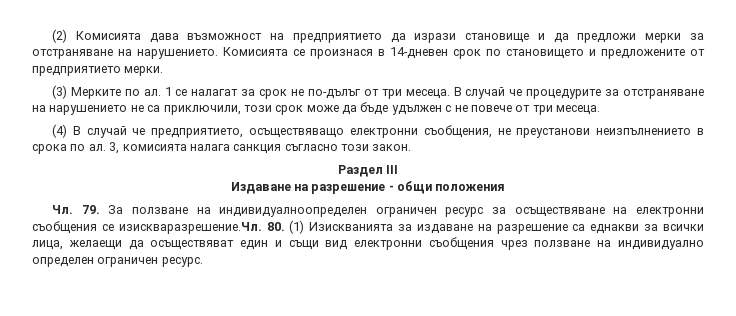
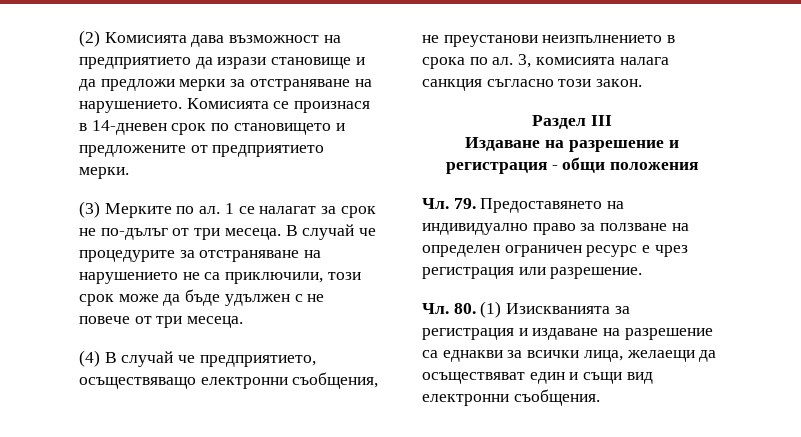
(386, 189) none -> [668,140,679,148] [445,162,547,174] и регистрация
[108,205,368,217] За ползване на индивидуалноопределен -> [480,198,625,213] [422,223,689,235] [422,245,500,257] Предоставянето на индивидуално право за ползване на определен
[492,207,704,217] [32,221,262,234] за осъществяване на електронни съобщения се изискваразрешение.Чл. -> [642,245,688,257] [422,267,643,279] [422,303,449,314] е чрез регистрация или разрешение. // Чл.
(413, 227) none -> [422,328,528,340] регистрация и
[428,237,704,250] [32,257,203,267] съобщения чрез ползване на индивидуално определен ограничен ресурс. -> [513,389,600,406] съобщения.

